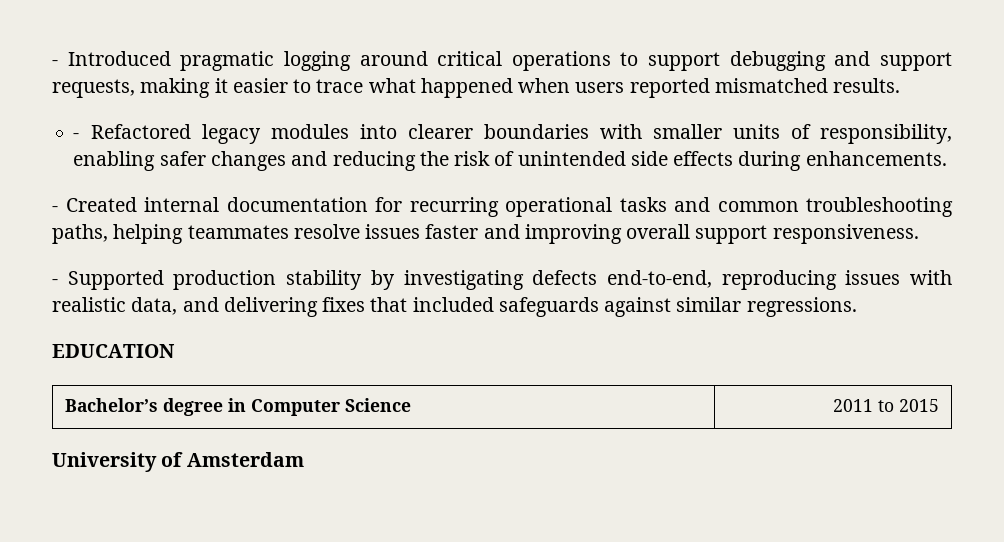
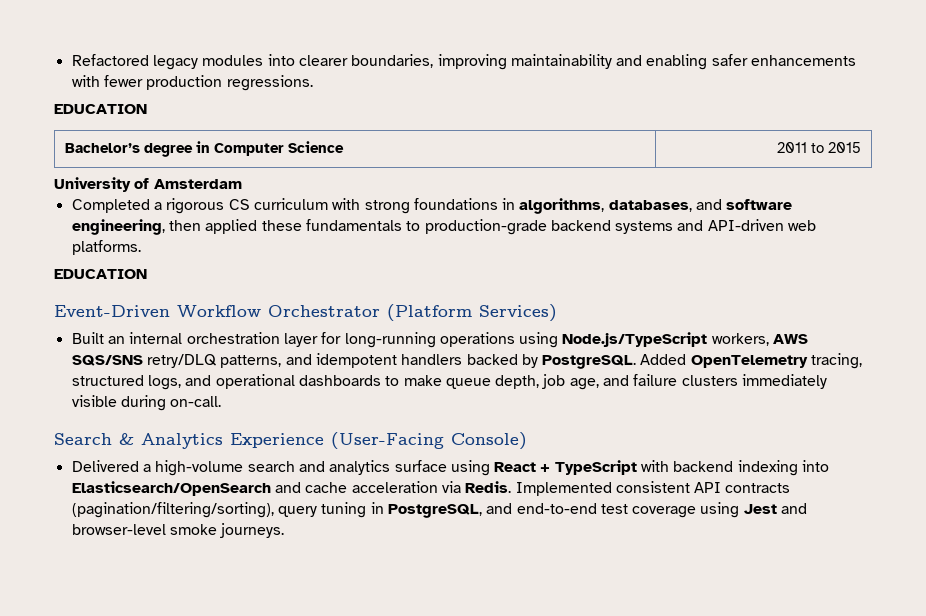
[52,51,952,71] [52,78,901,98] [73,133,80,139] - Introduced pragmatic logging around critical operations to support debugging and support requests, making it easier to trace what happened when users reported mismatched results. // - -> (71, 60) none
[483,124,952,144] [73,151,947,171] [52,197,953,217] [52,224,919,244] [52,270,953,290] [52,297,742,317] boundaries with smaller units of responsibility, enabling safer changes and reducing the risk of unintended side effects during enhancements. // - Created internal documentation for recurring operational tasks and common troubleshooting paths, helping teammates resolve issues faster and improving overall support responsiveness. // - Supported production stability by investigating defects end-to-end, reproducing issues with realistic data, and delivering fixes that included safeguards against similar -> [351,54,857,70] [71,75,223,90] boundaries, improving maintainability and enabling safer enhancements with fewer production
(304, 459) none -> [71,198,793,214] [71,219,817,235] [71,240,141,255] [54,269,147,279] [54,304,557,322] [71,332,809,348] [71,353,863,369] [71,374,828,390] [71,395,222,411] [54,432,527,450] [71,460,830,476] [71,481,791,496] [71,502,808,518] [71,523,285,538] // Completed a rigorous CS curriculum with strong foundations in algorithms, databases, and software engineering, then applied these fundamentals to production-grade backend systems and API-driven web platforms. // EDUCATION // Event-Driven Workflow Orchestrator (Platform Services) // Built an internal orchestration layer for long-running operations using Node.js/TypeScript workers, AWS SQS/SNS retry/DLQ patterns, and idempotent handlers backed by PostgreSQL. Added OpenTelemetry tracing, structured logs, and operational dashboards to make queue depth, job age, and failure clusters immediately visible during on-call. // Search & Analytics Experience (User-Facing Console) // Delivered a high-volume search and analytics surface using React + TypeScript with backend indexing into Elasticsearch/OpenSearch and cache acceleration via Redis. Implemented consistent API contracts (pagination/filtering/sorting), query tuning in PostgreSQL, and end-to-end test coverage using Jest and browser-level smoke journeys.

